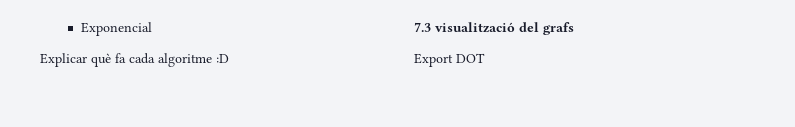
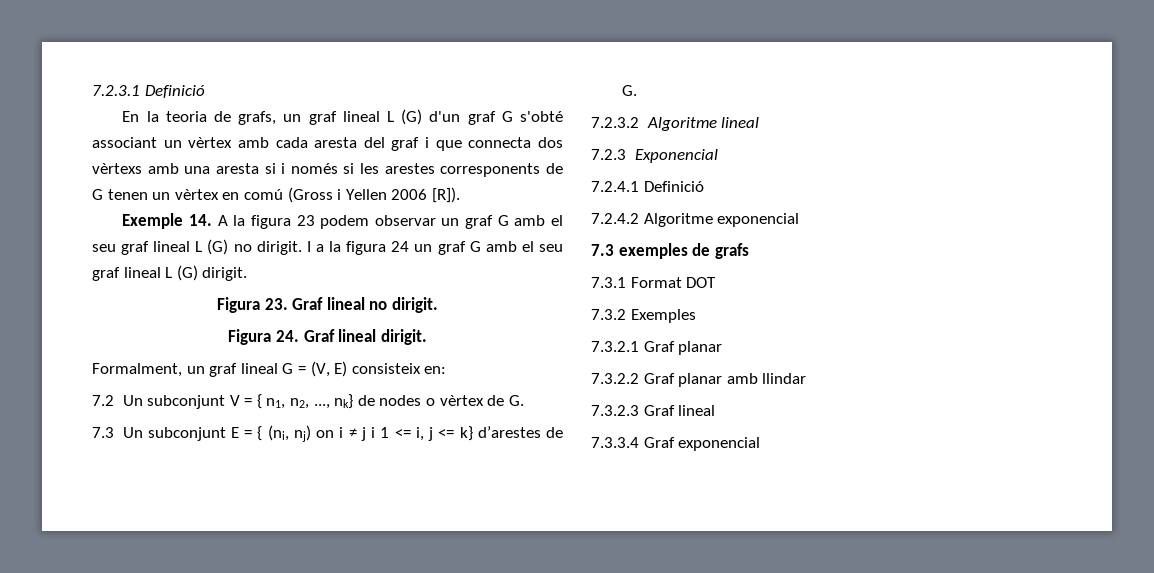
[80,22,152,36] [40,53,229,67] [414,22,539,33] Exponencial // Explicar què fa cada algoritme :D // 7.3 visualització del -> [92,85,205,98] [122,109,563,125] [92,137,563,151] [92,163,563,177] [92,187,460,203] [122,213,563,229] [92,239,563,255] [92,265,248,281] [217,297,438,313] [228,329,427,345] [92,361,447,377] [92,394,524,409] [92,425,564,442] [621,85,637,96] [591,117,760,131] [591,149,718,163] [591,181,704,192] [591,213,800,227] [591,243,711,259] 7.2.3.1 Definició // En la teoria de grafs, un graf lineal L (G) d'un graf G s'obté associant un vèrtex amb cada aresta del graf i que connecta dos vèrtexs amb una aresta si i només si les arestes corresponents de G tenen un vèrtex en comú (Gross i Yellen 2006 [R]). // Exemple 14. A la figura 23 podem observar un graf G amb el seu graf lineal L (G) no dirigit. I a la figura 24 un graf G amb el seu graf lineal L (G) dirigit. // Figura 23. Graf lineal no dirigit. // Figura 24. Graf lineal dirigit. // Formalment, un graf lineal G = (V, E) consisteix en: // 7.2 Un subconjunt V = { n1, n2, ..., nk} de nodes o vèrtex de G. // 7.3 Un subconjunt E = { (ni, nj) on i ≠ j i 1 <= i, j <= k} d’arestes de G. // 7.2.3.2 Algoritme lineal // 7.2.3 Exponencial // 7.2.4.1 Definició // 7.2.4.2 Algoritme exponencial // 7.3 exemples de
[414,53,453,67] Export -> [591,277,682,288] 7.3.1 Format
(485, 58) none -> [591,309,696,323] [591,341,723,355] [591,373,807,387] [591,405,716,416] [591,437,761,451] // 7.3.2 Exemples // 7.3.2.1 Graf planar // 7.3.2.2 Graf planar amb llindar // 7.3.2.3 Graf lineal // 7.3.3.4 Graf exponencial

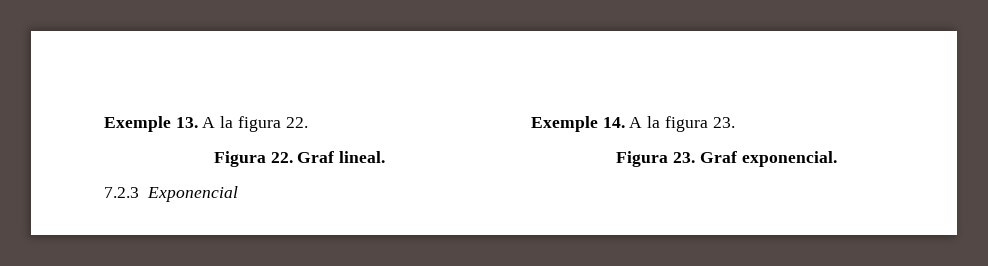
[92,85,205,98] [122,109,563,125] [92,137,563,151] [92,163,563,177] [92,187,460,203] 7.2.3.1 Definició // En la teoria de grafs, un graf lineal L (G) d'un graf G s'obté associant un vèrtex amb cada aresta del graf i que connecta dos vèrtexs amb una aresta si i només si les arestes corresponents de G tenen un vèrtex en comú (Gross i Yellen 2006 [R]). -> [104,116,308,132] [213,151,386,167] [104,186,238,202] Exemple 13. A la figura 22. // Figura 22. Graf lineal. // 7.2.3 Exponencial
[296,215,563,229] [92,239,563,255] [92,265,248,281] [217,297,438,313] [228,329,427,345] [92,361,447,377] [92,394,524,409] [92,425,564,442] [621,85,637,96] [591,117,760,131] [591,149,718,163] [591,181,704,192] [591,213,800,227] [591,243,749,259] [591,277,717,288] [591,309,696,323] [591,341,723,355] [591,373,807,387] [591,405,716,416] [591,437,761,451] 23 podem observar un graf G amb el seu graf lineal L (G) no dirigit. I a la figura 24 un graf G amb el seu graf lineal L (G) dirigit. // Figura 23. Graf lineal no dirigit. // Figura 24. Graf lineal dirigit. // Formalment, un graf lineal G = (V, E) consisteix en: // 7.2 Un subconjunt V = { n1, n2, ..., nk} de nodes o vèrtex de G. // 7.3 Un subconjunt E = { (ni, nj) on i ≠ j i 1 <= i, j <= k} d’arestes de G. // 7.2.3.2 Algoritme lineal // 7.2.3 Exponencial // 7.2.4.1 Definició // 7.2.4.2 Algoritme exponencial // 7.3 exemples de grafs // 7.3.1 Format DOT // 7.3.2 Exemples // 7.3.2.1 Graf planar // 7.3.2.2 Graf planar amb llindar // 7.3.2.3 Graf lineal // 7.3.3.4 Graf exponencial -> [712,117,735,128] [616,151,837,167] 23. // Figura 23. Graf exponencial.

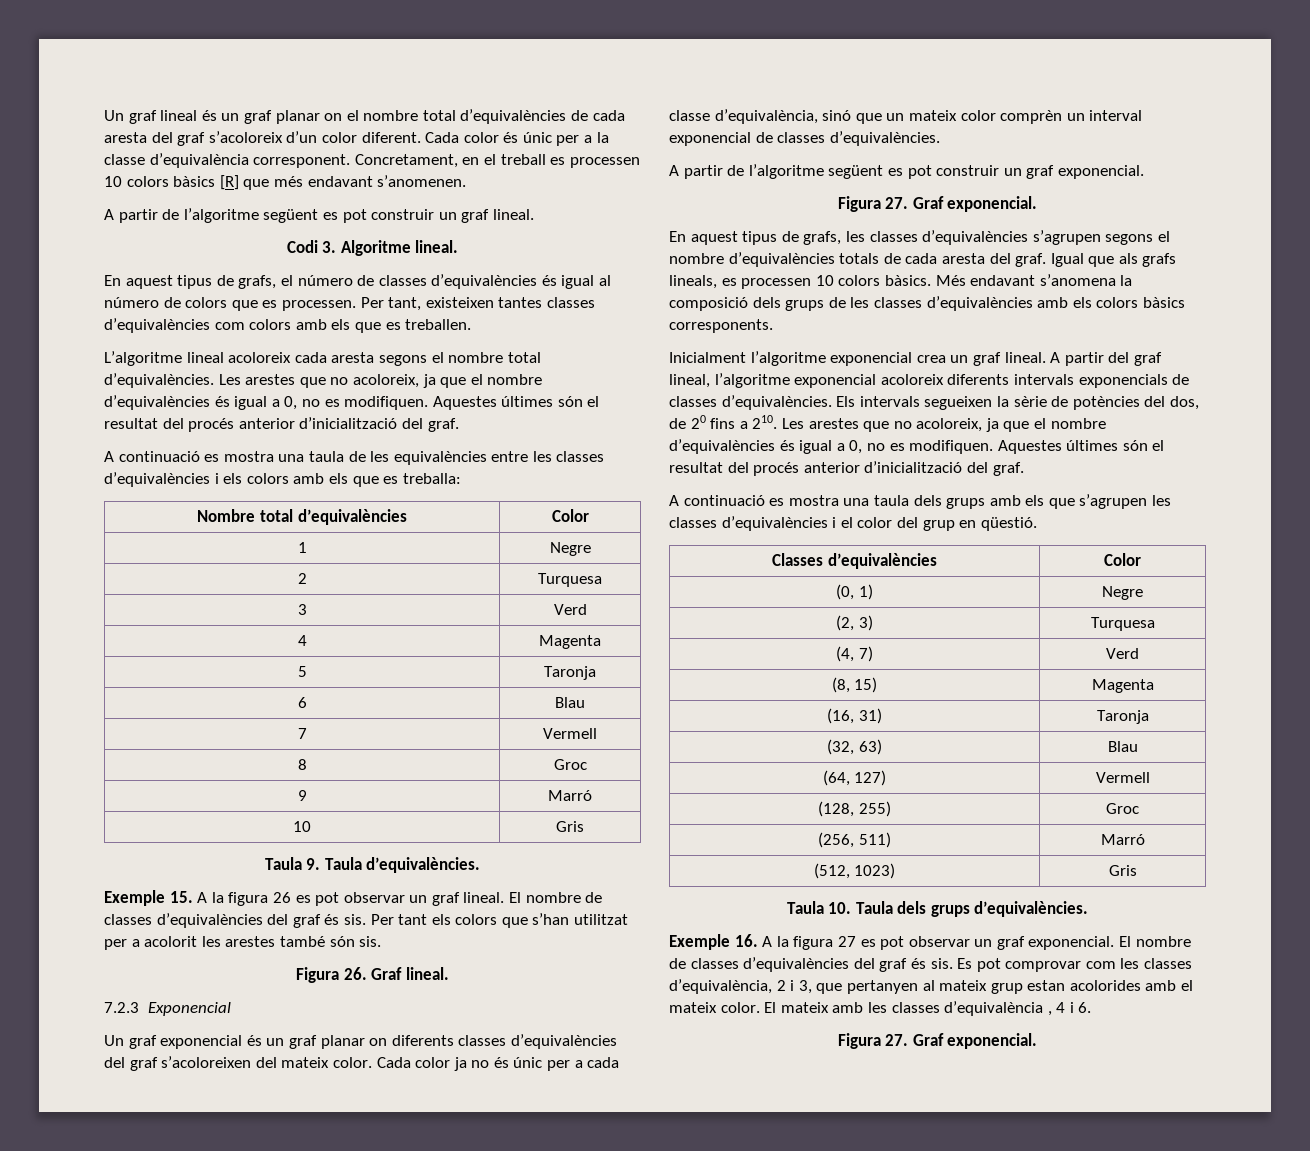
[104,116,308,132] [213,151,293,167] Exemple 13. A la figura 22. // Figura 22. -> [104,109,625,124] [104,131,609,146] [104,153,640,168] [104,175,467,190] [104,208,534,223] [286,240,459,256] [104,274,612,289] [104,297,595,311] [104,318,472,333] [104,351,541,366] [104,373,543,388] [104,395,600,410] [104,417,459,432] [104,451,605,465] [104,472,461,487] [197,509,407,525] [551,509,589,522] [297,542,307,553] [549,542,591,556] [297,573,307,584] [538,573,602,587] [297,604,307,615] [553,604,587,615] [297,635,307,646] [539,635,601,649] [297,666,307,677] [544,666,596,680] [297,697,307,708] [555,697,585,708] [297,728,307,739] [543,728,597,739] [297,759,307,770] [553,759,587,770] [297,790,307,801] [548,790,592,801] [293,821,311,832] [556,821,584,832] [264,857,481,873] [104,890,603,906] [104,913,629,928] [104,936,382,950] [296,967,367,983] Un graf lineal és un graf planar on el nombre total d’equivalències de cada aresta del graf s’acoloreix d’un color diferent. Cada color és únic per a la classe d’equivalència corresponent. Concretament, en el treball es processen 10 colors bàsics [R] que més endavant s’anomenen. // A partir de l’algoritme següent es pot construir un graf lineal. // Codi 3. Algoritme lineal. // En aquest tipus de grafs, el número de classes d’equivalències és igual al número de colors que es processen. Per tant, existeixen tantes classes d’equivalències com colors amb els que es treballen. // L’algoritme lineal acoloreix cada aresta segons el nombre total d’equivalències. Les arestes que no acoloreix, ja que el nombre d’equivalències és igual a 0, no es modifiquen. Aquestes últimes són el resultat del procés anterior d’inicialització del graf. // A continuació es mostra una taula de les equivalències entre les classes d’equivalències i els colors amb els que es treballa: // Nombre total d’equivalències | Color // 1 | Negre // 2 | Turquesa // 3 | Verd // 4 | Magenta // 5 | Taronja // 6 | Blau // 7 | Vermell // 8 | Groc // 9 | Marró // 10 | Gris // Taula 9. Taula d’equivalències. // Exemple 15. A la figura 26 es pot observar un graf lineal. El nombre de classes d’equivalències del graf és sis. Per tant els colors que s’han utilitzat per a acolorit les arestes també són sis. // Figura 26.
[531,116,735,132] [616,151,696,167] // Exemple 14. A la figura 23. // Figura 23. -> [104,1034,617,1049] [104,1056,620,1071] [669,109,1143,124] [669,131,940,146] [669,164,1144,179] [837,196,1038,212] [669,230,1170,245] [669,252,1177,267] [669,274,1133,289] [669,296,1185,311] [669,319,773,333] [669,351,1162,366] [669,373,1190,388] [669,395,1199,410] [669,415,1106,432] [669,439,1165,454] [669,461,1024,476] [669,494,1172,509] [669,516,1037,531] [772,553,937,569] [1104,553,1141,566] [836,584,873,600] [1102,586,1143,600] [836,615,873,631] [1090,617,1155,631] [836,646,873,662] [1106,648,1139,659] [831,677,878,693] [1091,679,1154,693] [827,708,882,724] [1096,710,1149,724] [827,739,882,755] [1107,741,1138,752] [822,770,887,786] [1095,772,1150,783] [818,801,891,817] [1106,803,1139,814] [818,832,891,848] [1100,834,1145,845] [813,863,896,879] [1108,865,1137,876] [786,901,1089,917] [669,934,1191,950] [669,957,1193,972] [669,979,1194,994] [669,1001,1092,1016] [837,1033,909,1049] // Un graf exponencial és un graf planar on diferents classes d’equivalències del graf s’acoloreixen del mateix color. Cada color ja no és únic per a cada classe d’equivalència, sinó que un mateix color comprèn un interval exponencial de classes d’equivalències. // A partir de l’algoritme següent es pot construir un graf exponencial. // Figura 27. Graf exponencial. // En aquest tipus de grafs, les classes d’equivalències s’agrupen segons el nombre d’equivalències totals de cada aresta del graf. Igual que als grafs lineals, es processen 10 colors bàsics. Més endavant s’anomena la composició dels grups de les classes d’equivalències amb els colors bàsics corresponents. // Inicialment l’algoritme exponencial crea un graf lineal. A partir del graf lineal, l’algoritme exponencial acoloreix diferents intervals exponencials de classes d’equivalències. Els intervals segueixen la sèrie de potències del dos, de 20 fins a 210. Les arestes que no acoloreix, ja que el nombre d’equivalències és igual a 0, no es modifiquen. Aquestes últimes són el resultat del procés anterior d’inicialització del graf. // A continuació es mostra una taula dels grups amb els que s’agrupen les classes d’equivalències i el color del grup en qüestió. // Classes d’equivalències | Color // (0, 1) | Negre // (2, 3) | Turquesa // (4, 7) | Verd // (8, 15) | Magenta // (16, 31) | Taronja // (32, 63) | Blau // (64, 127) | Vermell // (128, 255) | Groc // (256, 511) | Marró // (512, 1023) | Gris // Taula 10. Taula dels grups d’equivalències. // Exemple 16. A la figura 27 es pot observar un graf exponencial. El nombre de classes d’equivalències del graf és sis. Es pot comprovar com les classes d’equivalència, 2 i 3, que pertanyen al mateix grup estan acolorides amb el mateix color. El mateix amb les classes d’equivalència , 4 i 6. // Figura 27.

